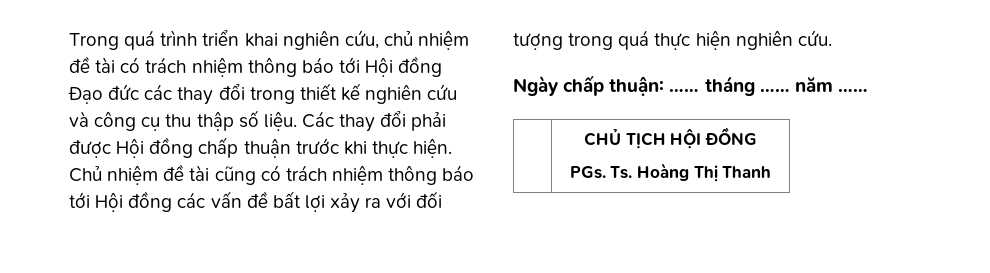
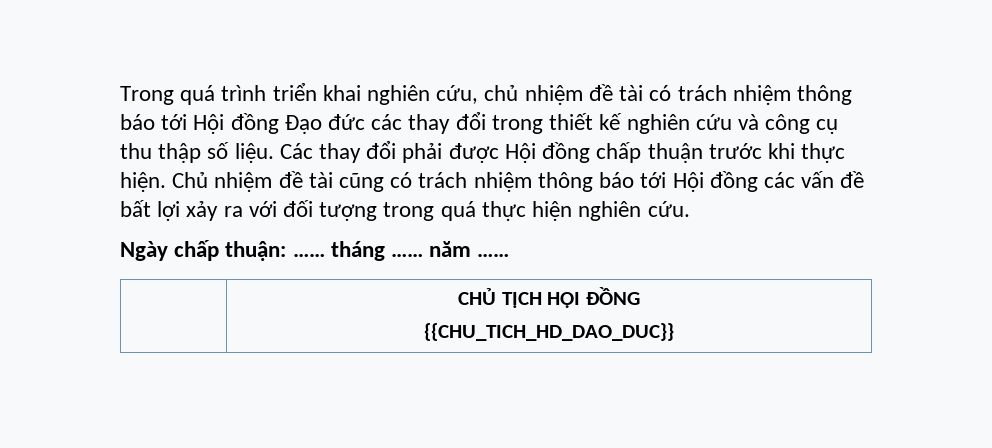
[569,163,772,182] PGs. Ts. Hoàng Thị Thanh -> [424,323,674,341] {{CHU_TICH_HD_DAO_DUC}}

